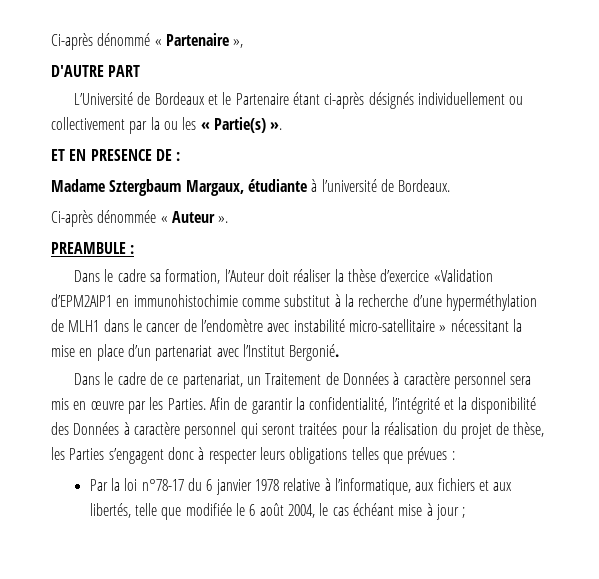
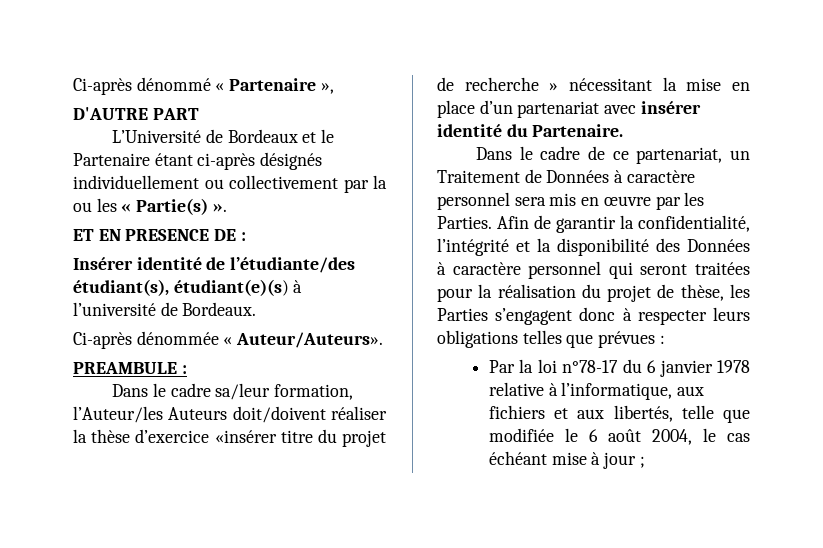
[51,179,307,196] Madame Sztergbaum Margaux, étudiante -> [73,257,356,273] [73,279,289,296] Insérer identité de l’étudiante/des étudiant(s), étudiant(e)(s)
[171,211,229,223] Auteur ». -> [236,332,384,348] Auteur/Auteurs».
[149,269,493,284] [51,294,537,311] [51,319,435,332] sa formation, l’Auteur doit réaliser la thèse d’exercice «Validation d’EPM2AIP1 en immunohistochimie comme substitut à la recherche d’une hyperméthylation de MLH1 dans le cancer de l’endomètre avec instabilité micro-satellitaire -> [215,383,354,400] [73,406,387,423] [73,429,386,447] [437,77,539,91] sa/leur formation, l’Auteur/les Auteurs doit/doivent réaliser la thèse d’exercice «insérer titre du projet de recherche
[242,344,340,361] l’Institut Bergonié. -> [640,101,701,114] [437,124,624,137] insérer identité du Partenaire.

